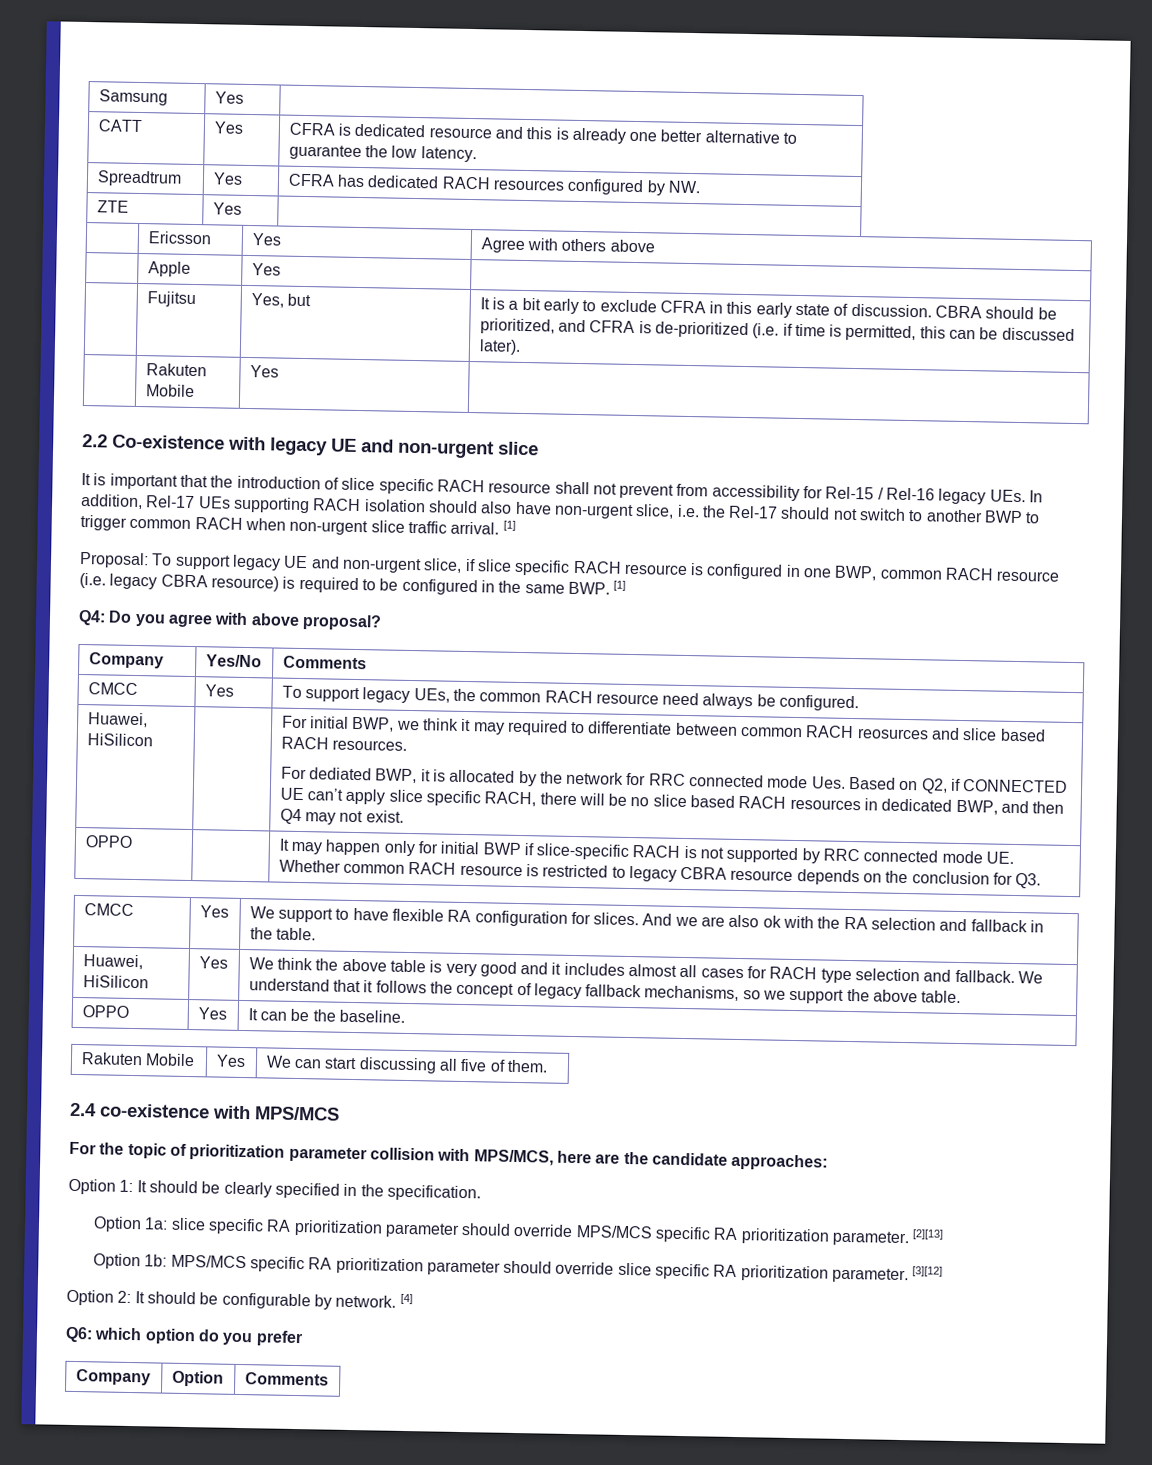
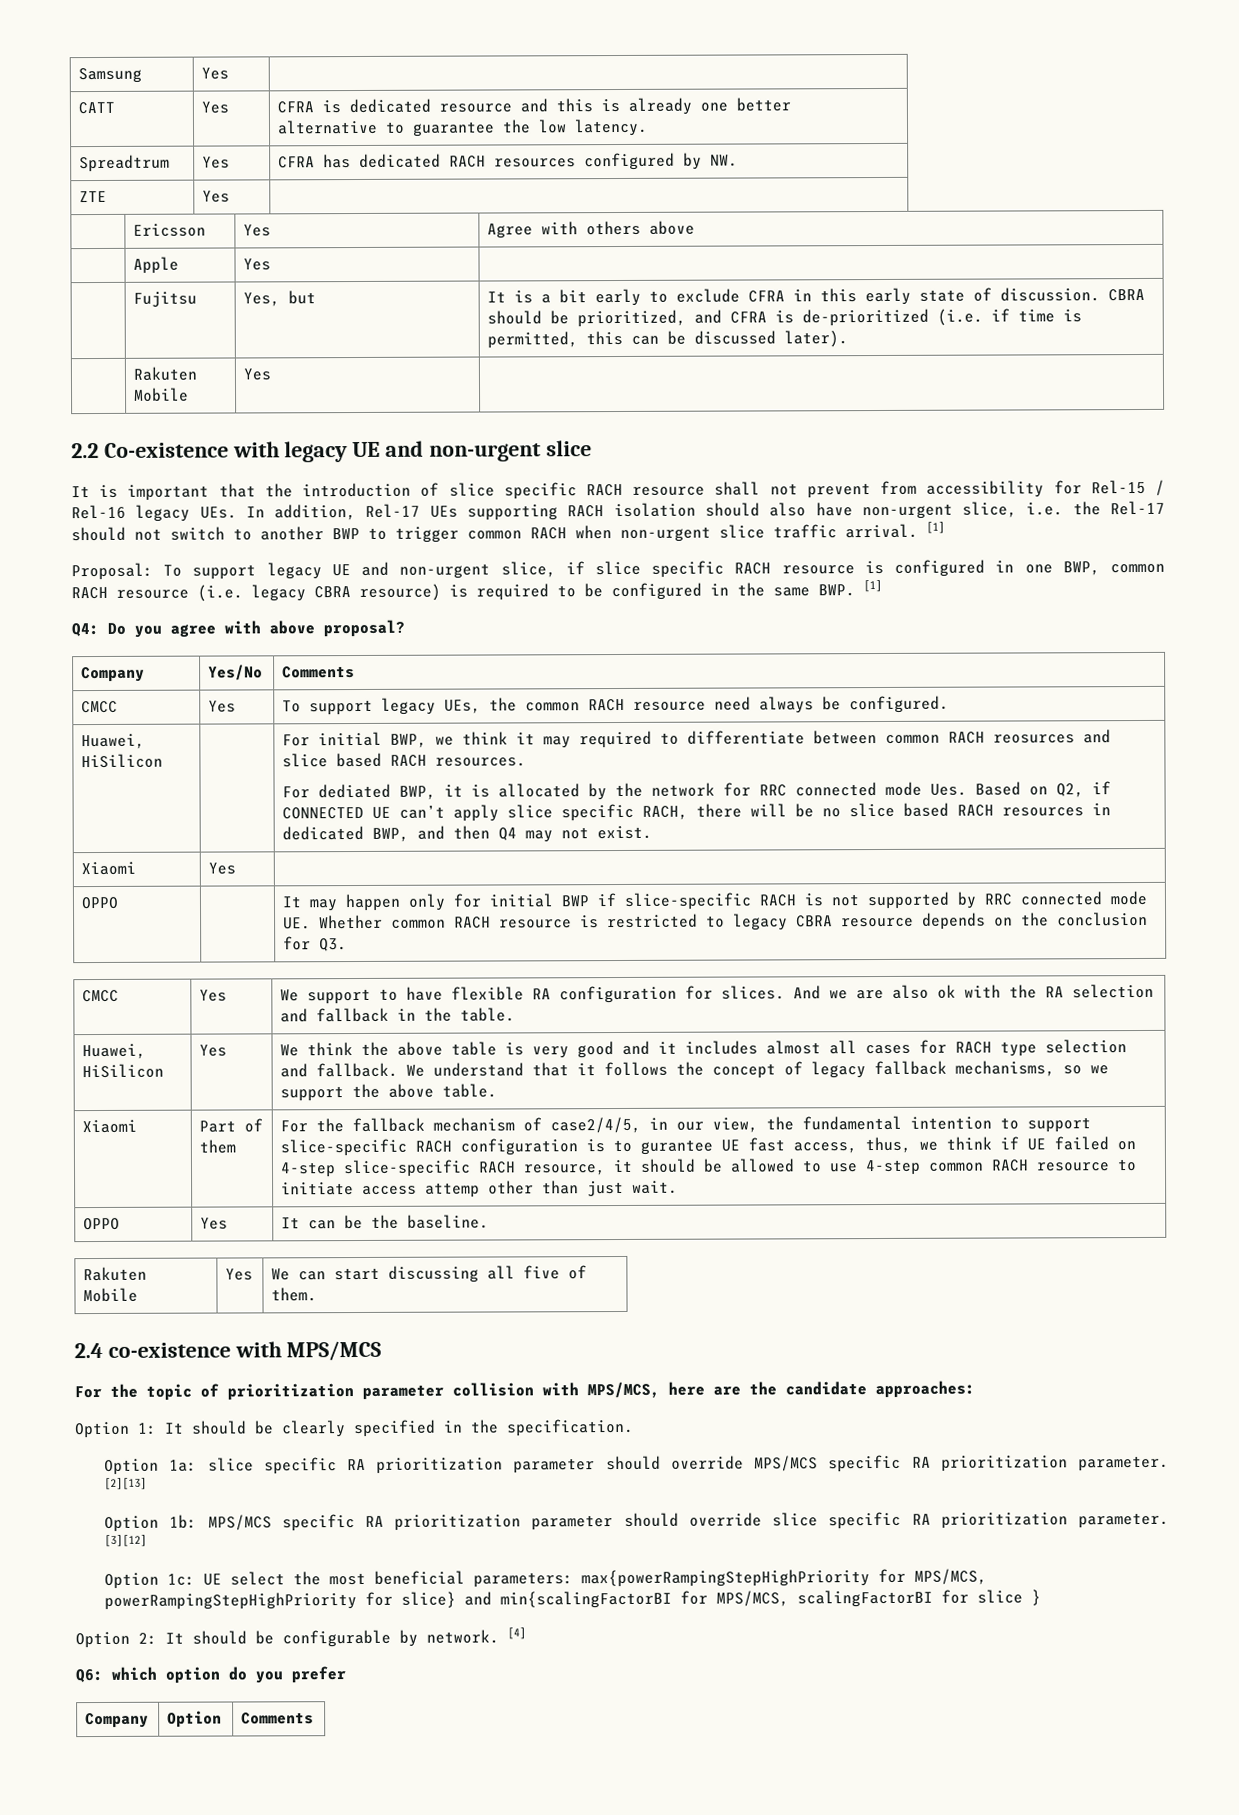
(404, 816) none -> [81,861,137,876] [208,862,237,875] // Xiaomi | Yes |
(962, 997) none -> [82,1119,138,1134] [199,1118,264,1133] [199,1139,237,1154] [280,1115,1092,1134] [280,1136,1137,1157] [280,1158,1138,1178] [281,1180,679,1198] // Xiaomi | Part of them | For the fallback mechanism of case2/4/5, in our view, the fundamental intention to support slice-specific RACH configuration is to gurantee UE fast access, thus, we think if UE failed on 4-step slice-specific RACH resource, it should be allowed to use 4-step common RACH resource to initiate access attemp other than just wait.
(944, 1271) none -> [104,1568,988,1589] [104,1589,1042,1610] // Option 1c: UE select the most beneficial parameters: max{powerRampingStepHighPriority for MPS/MCS, powerRampingStepHighPriority for slice} and min{scalingFactorBI for MPS/MCS, scalingFactorBI for slice }

